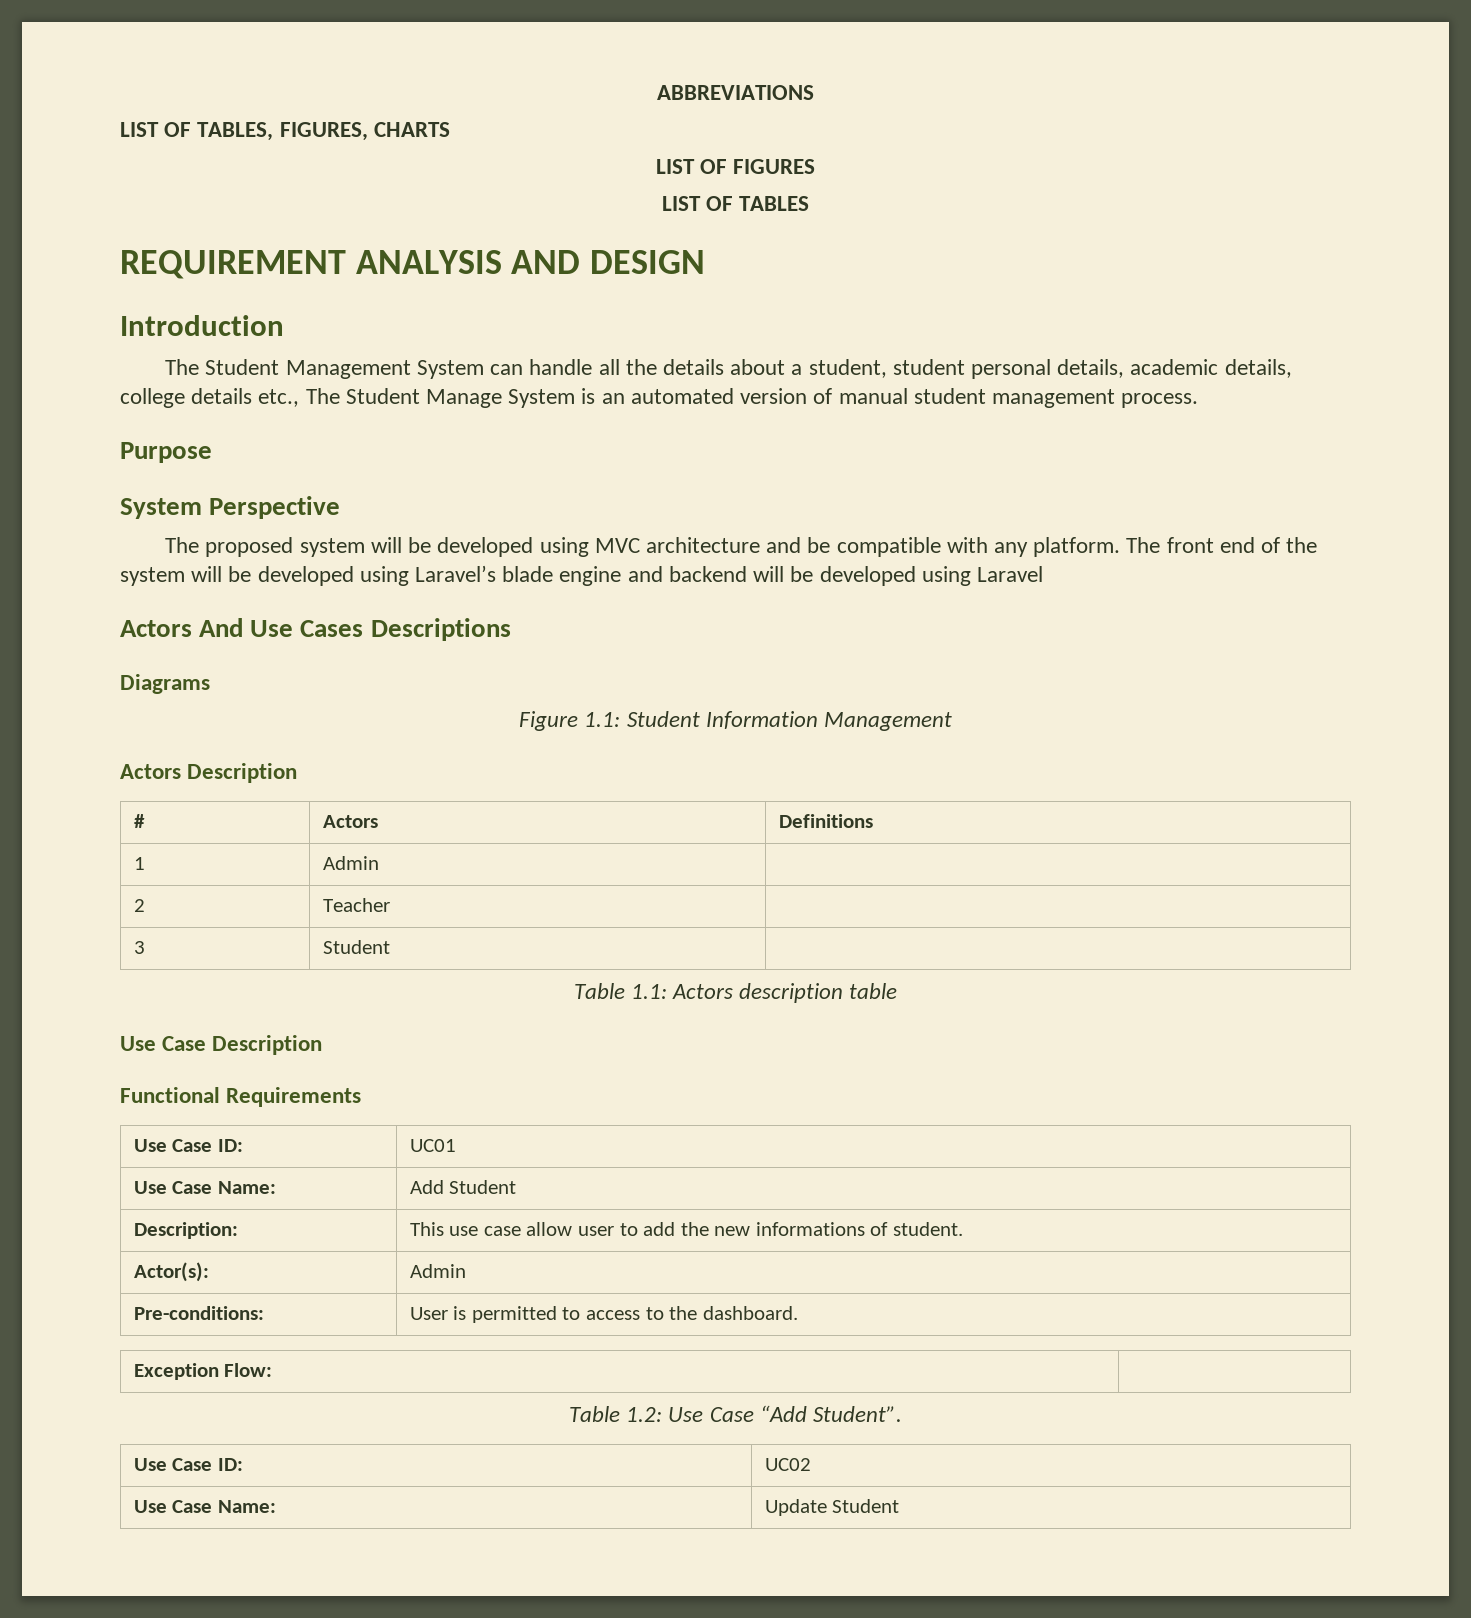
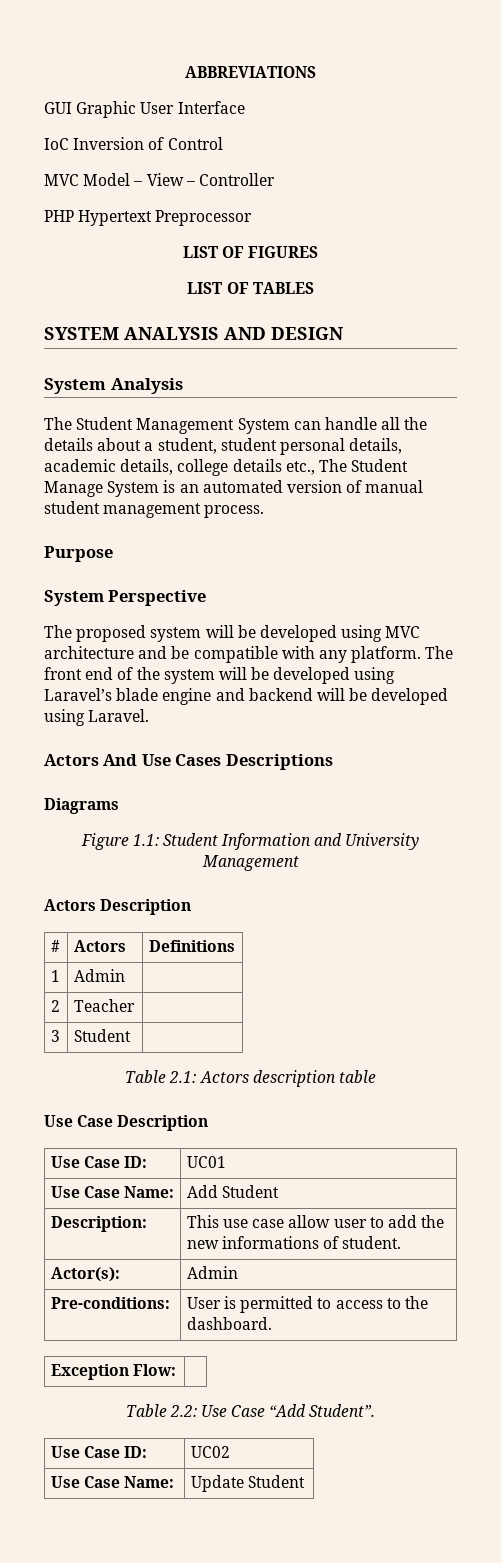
[120,122,450,141] LIST OF TABLES, FIGURES, CHARTS -> [44,101,245,118] [44,137,223,150] [44,173,275,186] [44,210,253,226] GUI Graphic User Interface // IoC Inversion of Control // MVC Model – View – Controller // PHP Hypertext Preprocessor
[120,250,346,279] REQUIREMENT -> [44,327,119,340] SYSTEM
[120,315,284,336] Introduction -> [44,378,183,394] System Analysis
[976,566,1043,582] Laravel -> [88,709,150,722] Laravel.
(818, 720) none -> [314,833,420,850] and University
[630,984,667,999] 1.1: -> [169,1071,197,1083] 2.1:
[120,1087,362,1107] // Functional Requirements -> (209, 1123) none
[626,1407,663,1422] 1.2: -> [169,1405,197,1417] 2.2:

